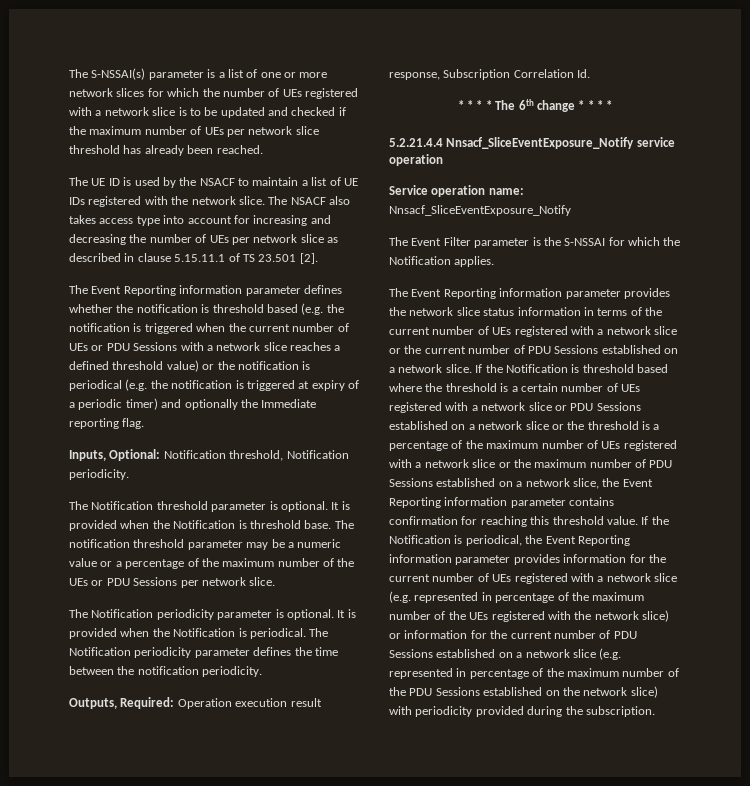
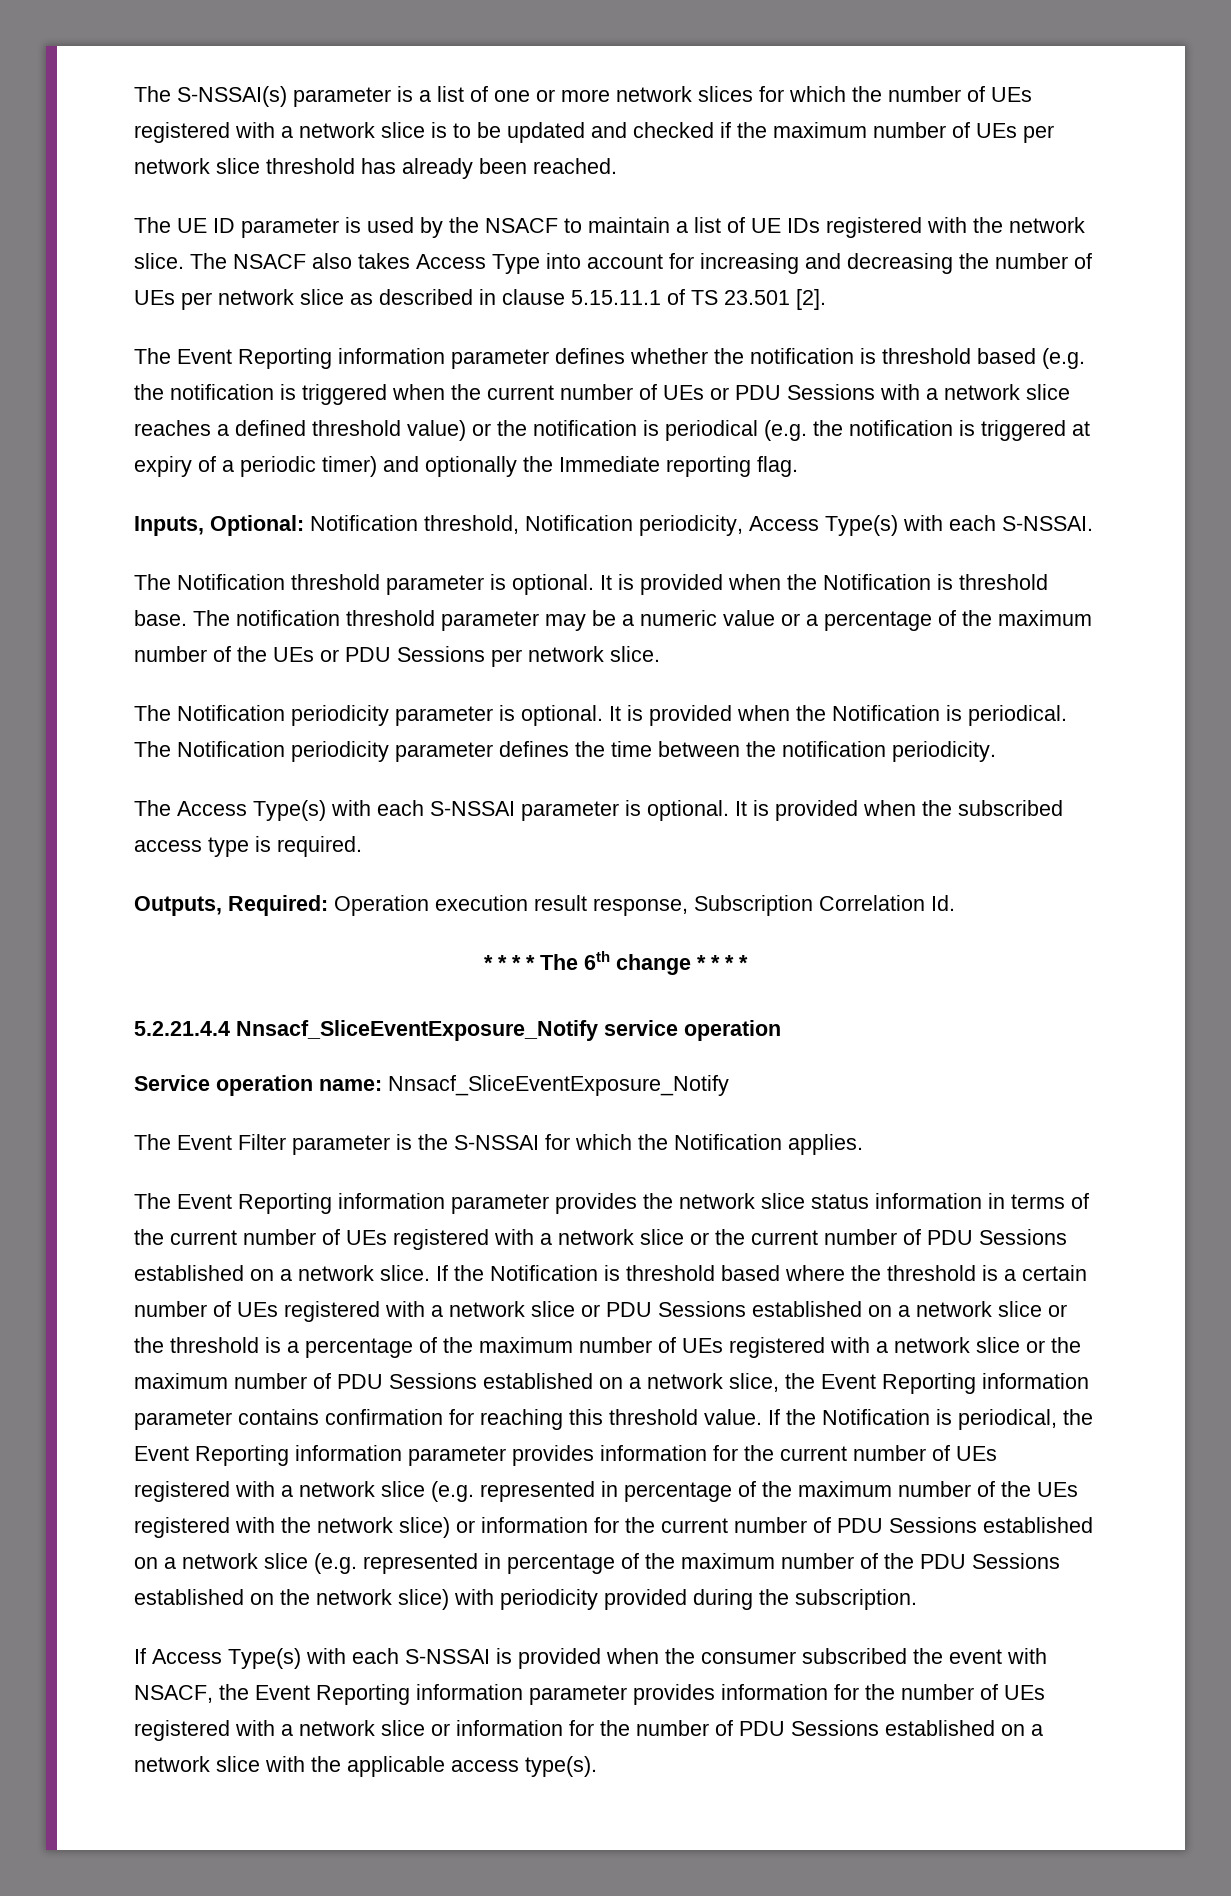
(120, 182) none -> [241,218,339,238] parameter
[99,216,160,226] access type -> [416,254,540,274] Access Type
[69,469,129,480] periodicity. -> [639,515,1093,536] periodicity, Access Type(s) with each S-NSSAI.
(263, 671) none -> [134,800,1063,821] [134,836,362,857] // The Access Type(s) with each S-NSSAI parameter is optional. It is provided when the subscribed access type is required.
(655, 711) none -> [134,1648,1047,1669] [134,1684,1045,1705] [134,1720,1043,1741] [134,1756,597,1777] // If Access Type(s) with each S-NSSAI is provided when the consumer subscribed the event with NSACF, the Event Reporting information parameter provides information for the number of UEs registered with a network slice or information for the number of PDU Sessions established on a network slice with the applicable access type(s).

